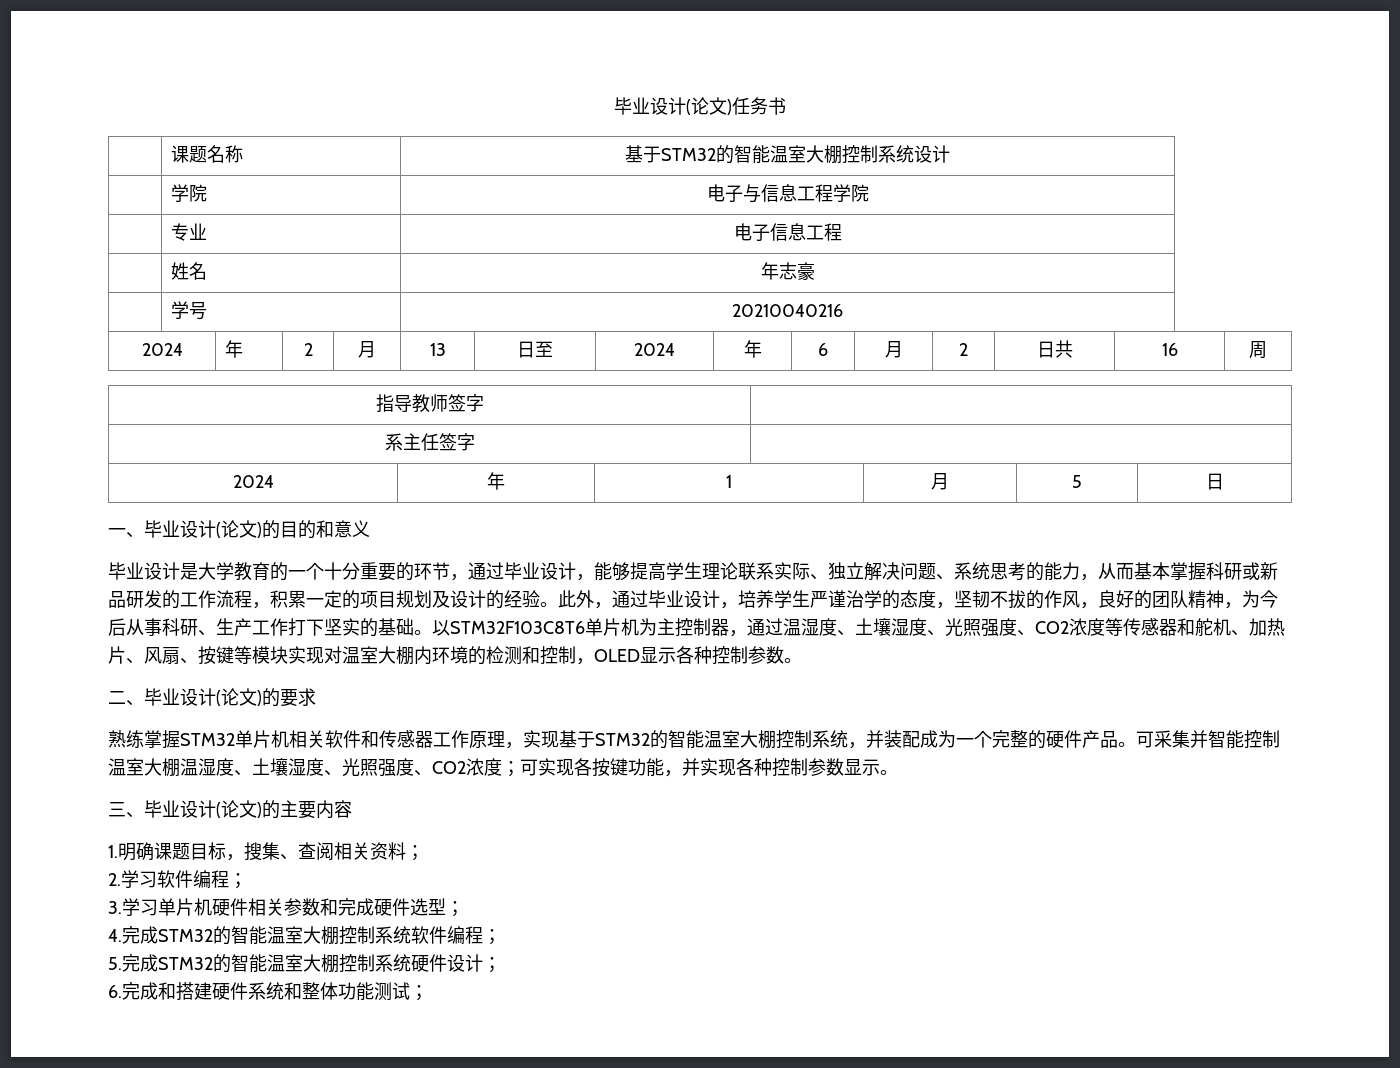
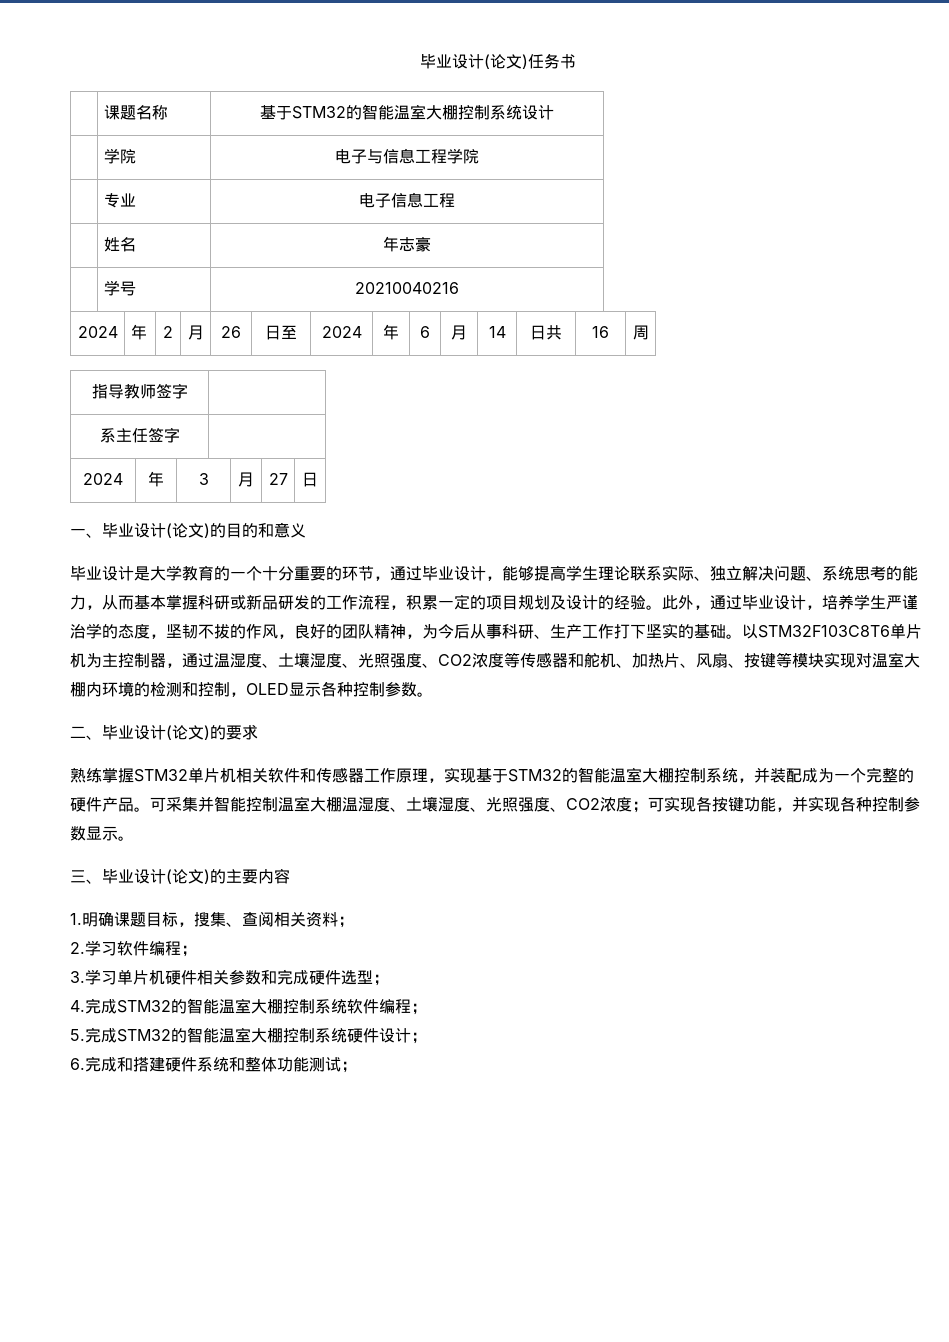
[429,343,446,356] 13 -> [221,326,241,338] 26
[959,343,968,356] 2 -> [488,326,506,338] 14
[726,475,732,488] [931,473,949,490] [1072,475,1082,488] 1 | 月 | 5 -> [198,473,209,485] [238,472,254,487] [268,473,288,485] 3 | 月 | 27

